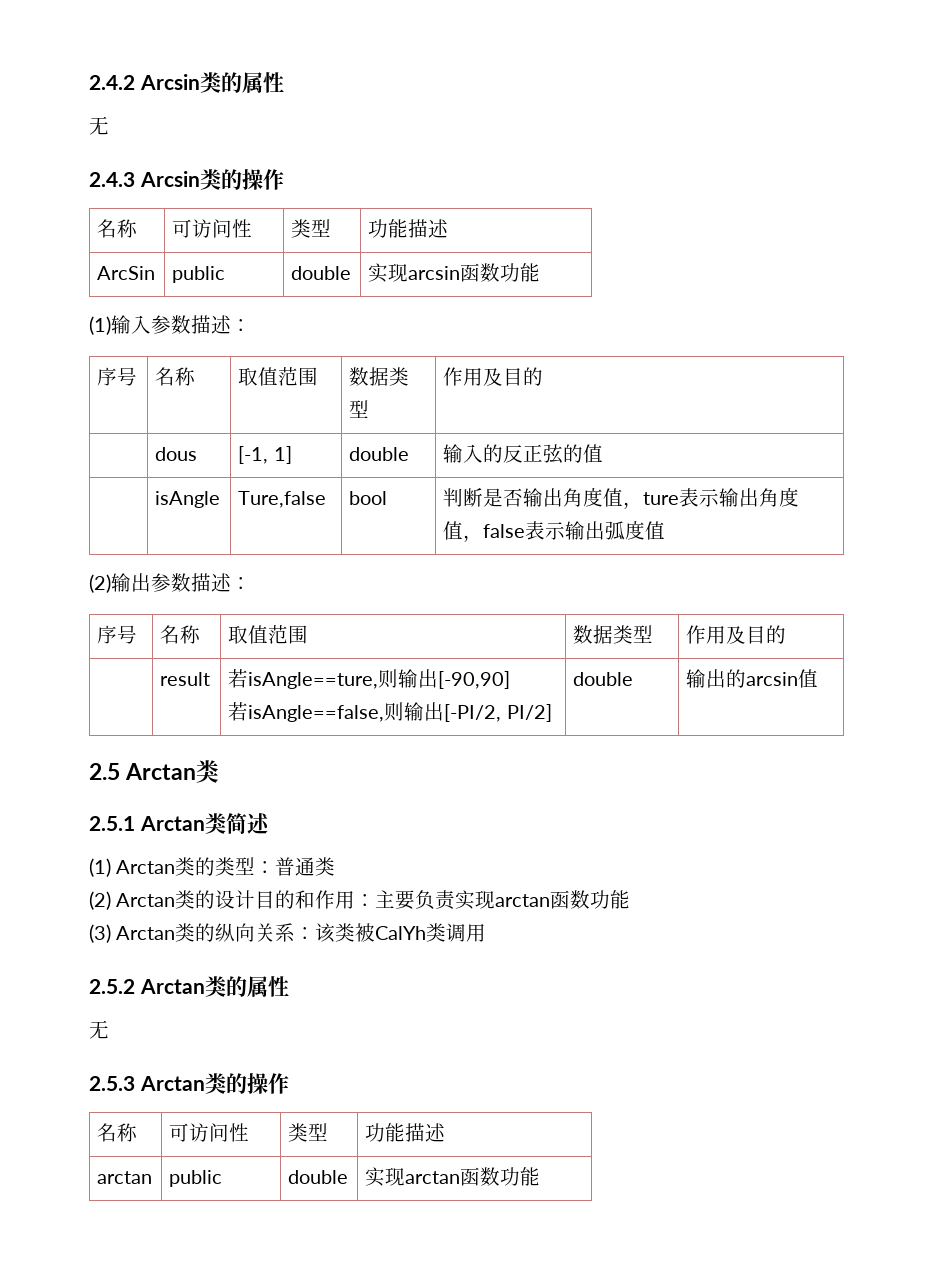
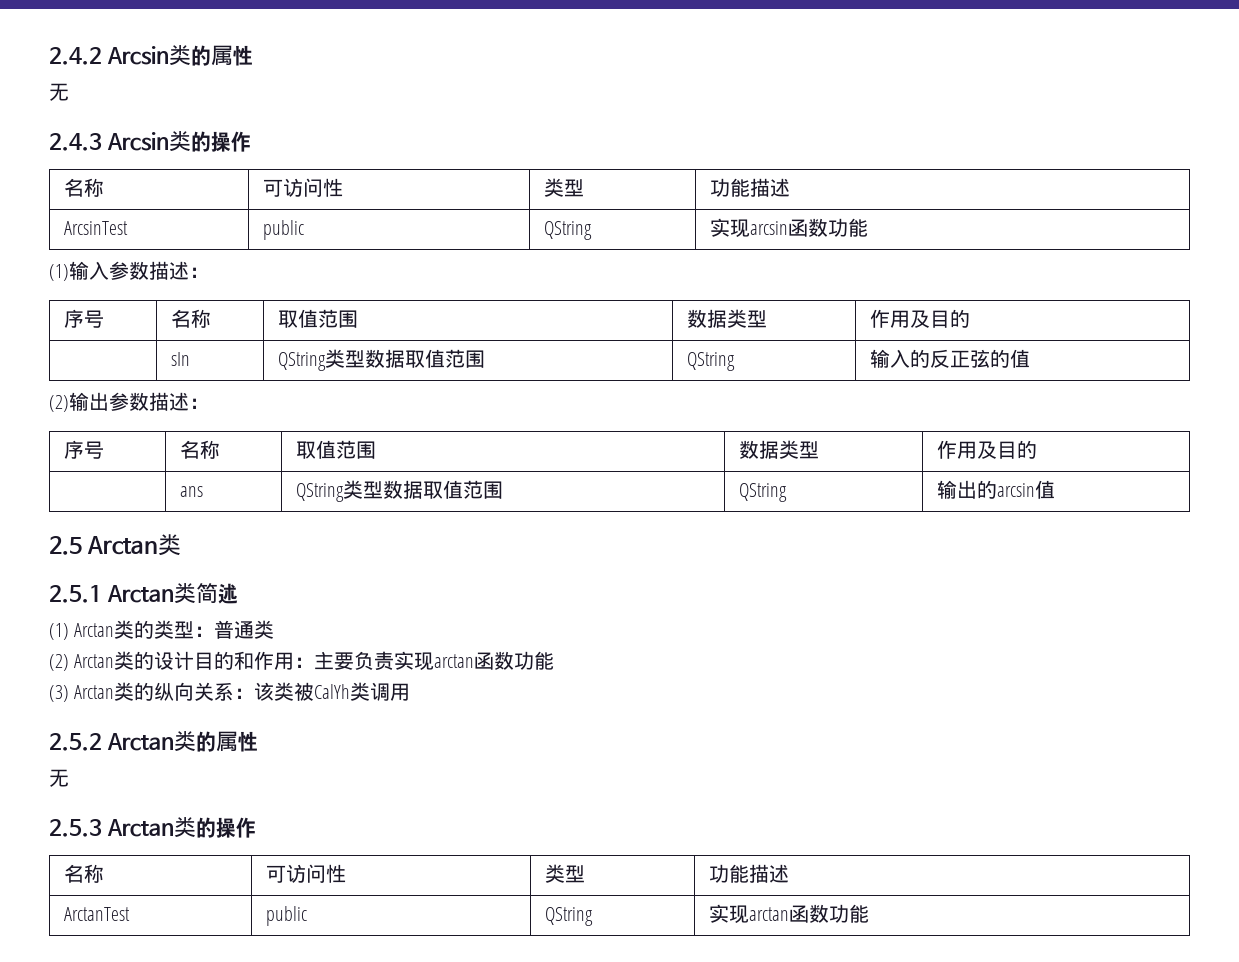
[97,266,156,280] [172,266,226,283] [291,266,352,280] ArcSin | public | double -> [63,221,128,235] [262,220,304,240] [543,221,592,240] ArcsinTest | public | QString
[155,447,198,461] [238,446,292,464] [349,447,410,461] [443,444,604,464] [155,491,221,508] [238,491,327,508] [349,491,388,505] [443,488,800,509] [443,521,646,542] dous | [-1, 1] | double | 输入的反正弦的值 // | isAngle | Ture,false | bool | 判断是否输出角度值，ture表示输出角度值，false表示输出弧度 -> [170,352,190,366] [277,349,485,371] [686,352,735,371] [869,349,1010,368] sIn | QString类型数据取值范围 | QString | 输入的反正弦的
[160,672,211,686] [228,669,511,689] [228,702,552,722] [573,672,634,686] result | 若isAngle==ture,则输出[-90,90] // 若isAngle==false,则输出[-PI/2, PI/2] | double -> [179,486,203,497] [295,480,503,502] [738,483,787,502] ans | QString类型数据取值范围 | QString
[97,1171,153,1184] [169,1170,223,1187] [288,1170,349,1184] arctan | public | double -> [63,907,130,921] [265,906,307,926] [544,907,593,926] ArctanTest | public | QString

